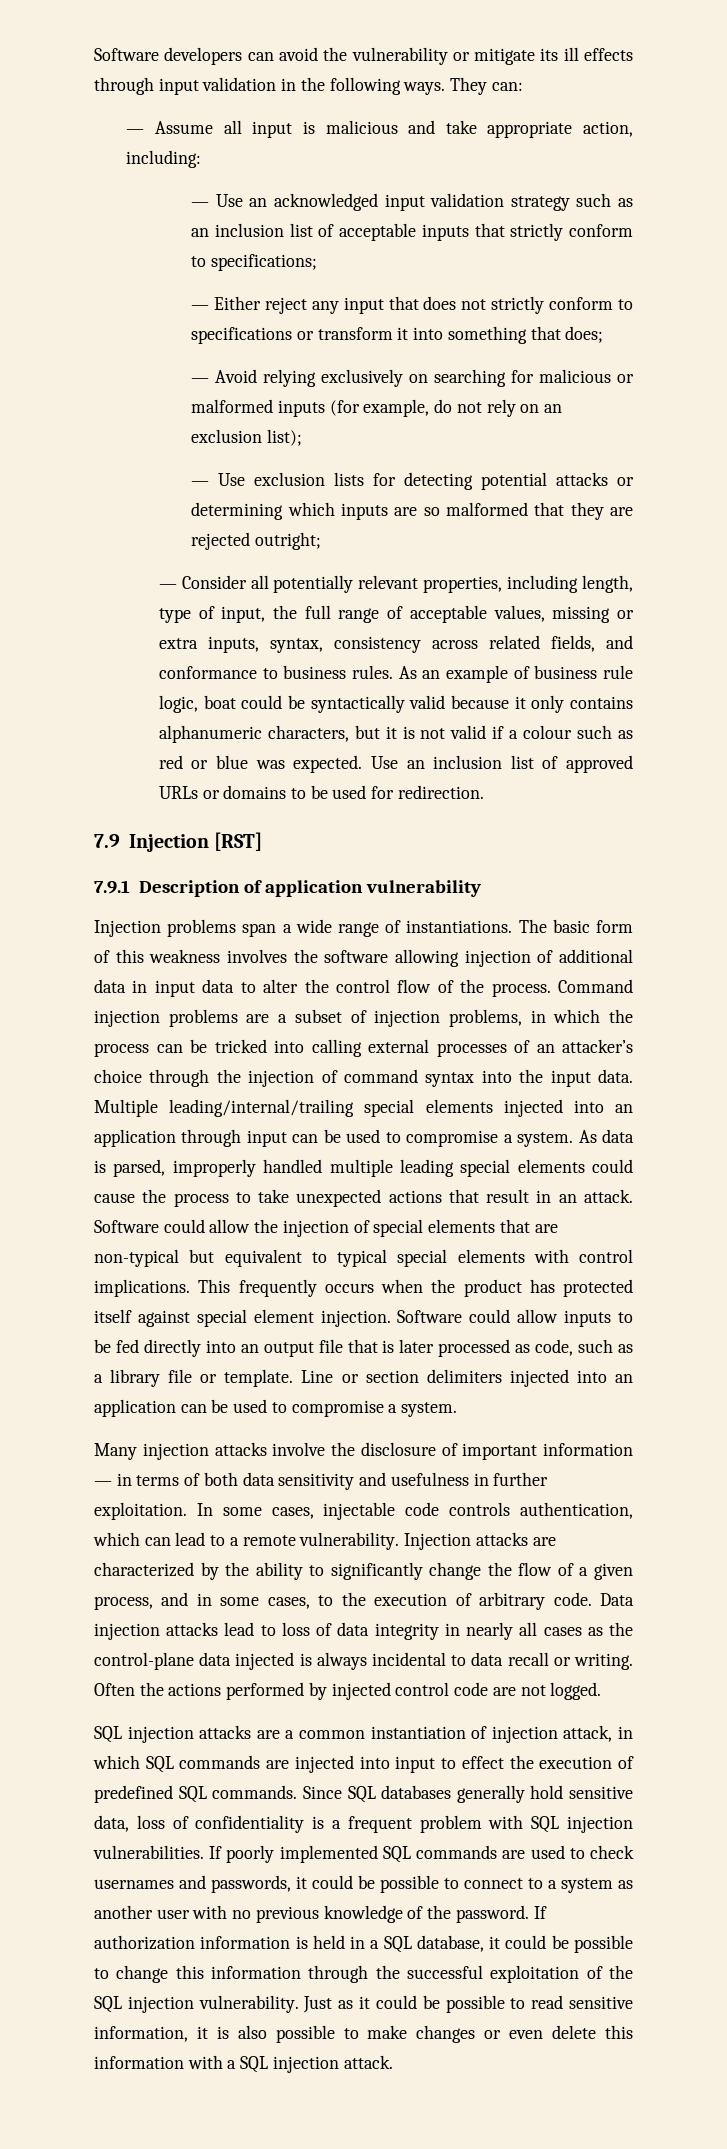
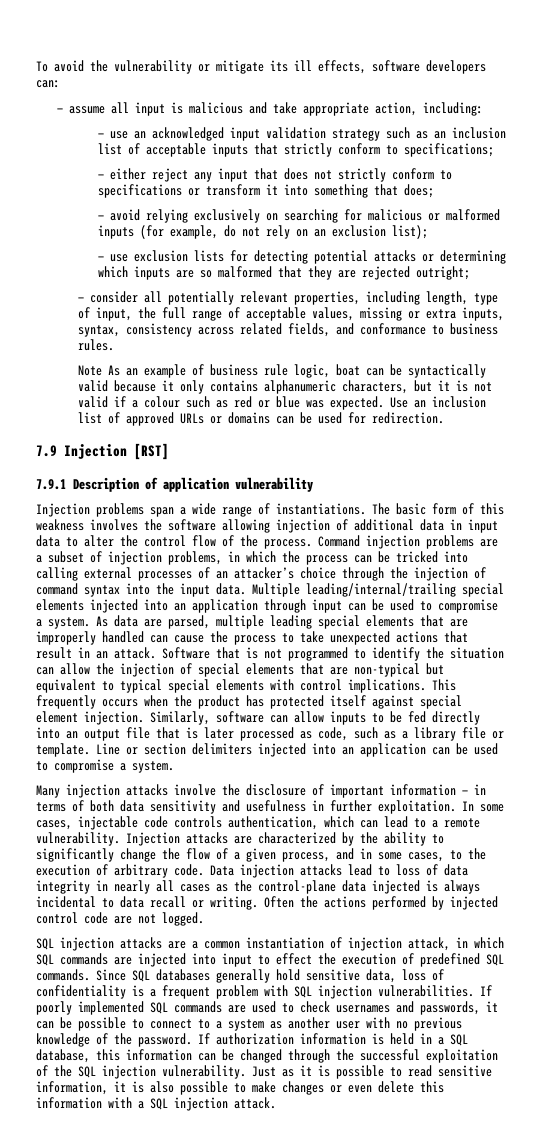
[94,47,274,65] Software developers can -> [36,61,48,72] To
[584,48,634,61] [94,77,488,95] effects through input validation in the following ways. They -> [318,60,486,74] effects, software developers
[155,121,214,134] Assume -> [68,106,105,114] assume
[215,194,243,207] Use -> [110,131,129,139] use
[214,296,262,310] Either -> [110,168,147,180] either
[215,369,258,383] Avoid -> [110,209,141,221] avoid
[218,473,246,486] Use -> [110,254,129,262] use
[181,575,247,589] Consider -> [89,291,138,303] consider
(393, 672) none -> [77,365,102,376] // Note
[241,695,283,709] could -> [365,368,384,376] can
[290,788,306,799] to -> [275,416,294,424] can
[94,1159,633,1177] is parsed, improperly handled multiple leading special elements could -> [144,615,468,629] [36,631,168,645] are parsed, multiple leading special elements that are improperly handled can
[163,1219,205,1233] could -> [216,647,504,661] [36,667,54,675] that is not programmed to identify the situation can
[397,1309,511,1323] Software could -> [150,711,288,725] Similarly, software can
[312,1875,353,1889] could -> [36,1021,54,1029] can
[489,1935,633,1953] [94,1965,301,1983] it could be possible to change this information -> [96,1049,282,1063] this information can be changed
[375,1995,440,2009] could be -> [318,1065,330,1077] is

